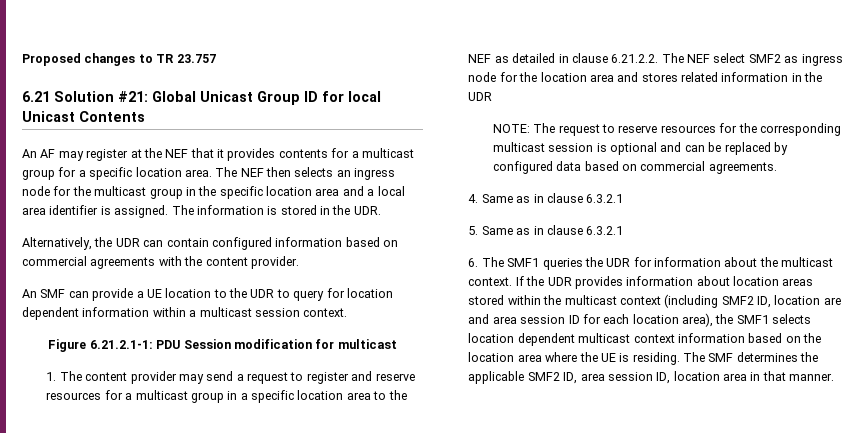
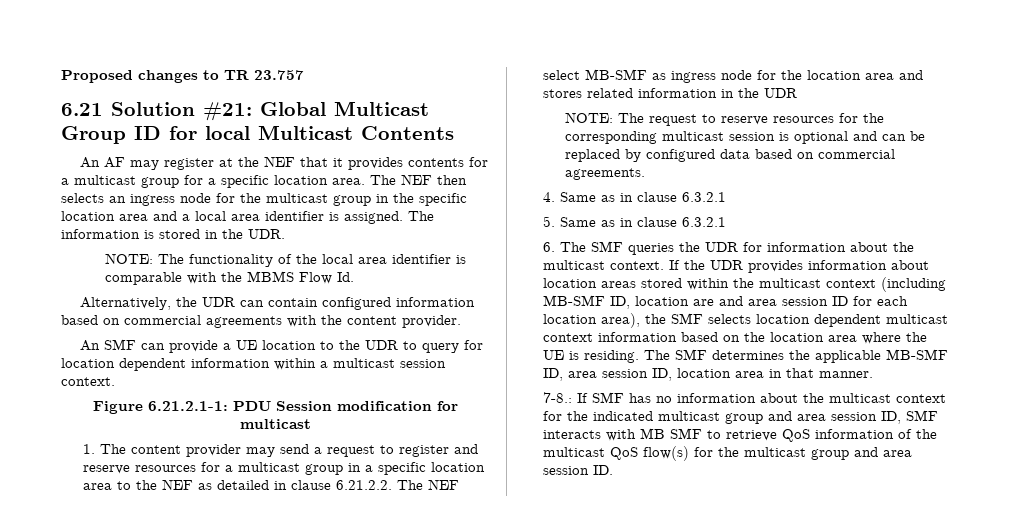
[200,91,253,102] Unicast -> [334,101,429,116] Multicast
[22,111,75,122] Unicast -> [258,125,353,140] Multicast
(381, 210) none -> [104,253,466,267] [104,271,354,285] // NOTE: The functionality of the local area identifier is comparable with the MBMS Flow Id.
[748,54,781,63] SMF2 -> [584,69,647,80] MB-SMF
[507,258,540,267] SMF1 -> [590,241,623,252] SMF
[721,296,754,305] SMF2 -> [542,295,605,306] MB-SMF
[736,315,769,324] SMF1 -> [670,313,703,324] SMF
[527,372,560,381] SMF2 -> [885,349,948,360] MB-SMF
(835, 377) none -> [542,392,946,403] [542,410,938,424] [542,428,937,442] [542,446,912,461] [542,465,613,475] // 7-8.: If SMF has no information about the multicast context for the indicated multicast group and area session ID, SMF interacts with MB SMF to retrieve QoS information of the multicast QoS flow(s) for the multicast group and area session ID.

